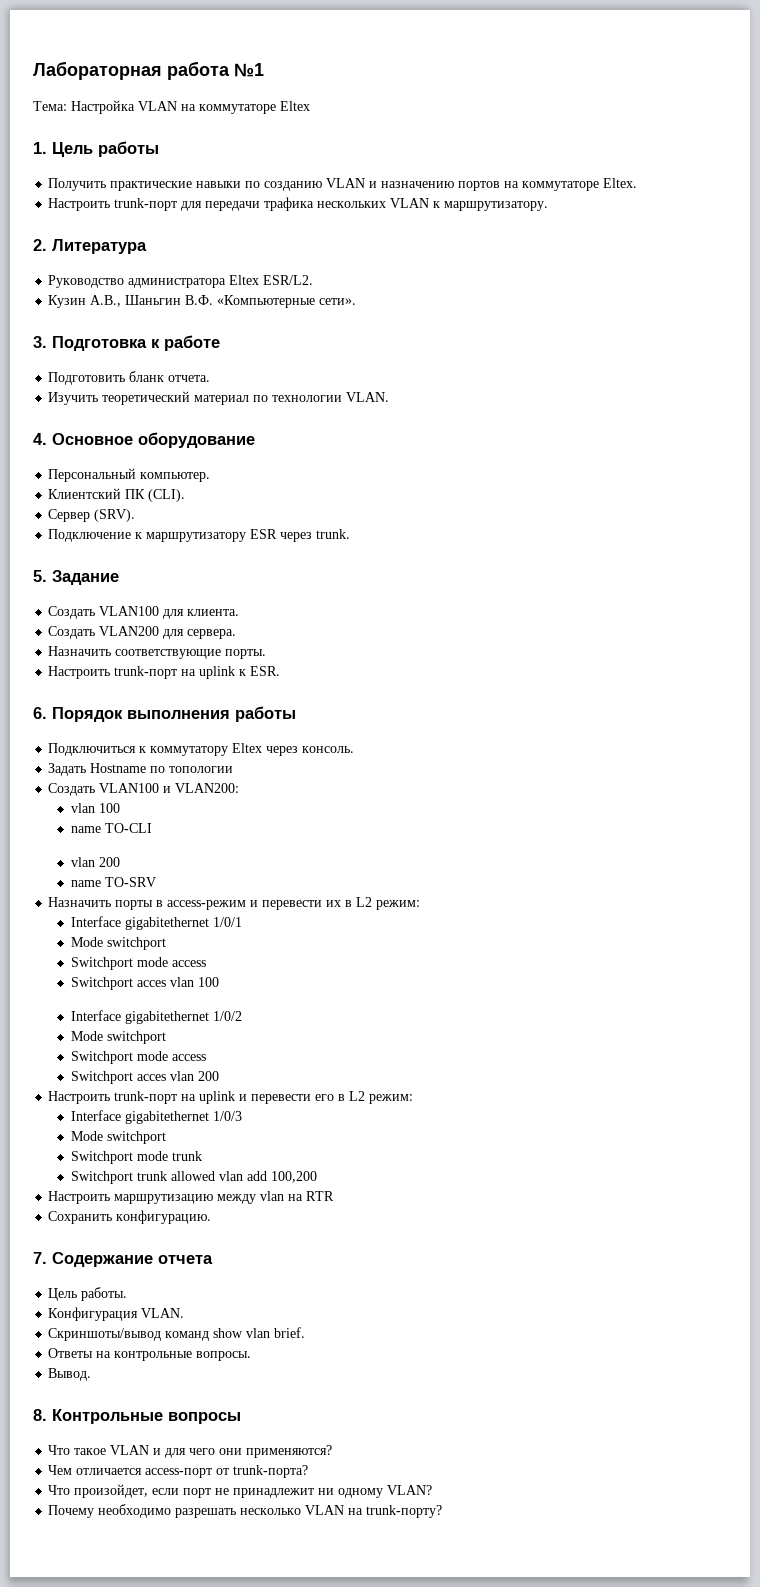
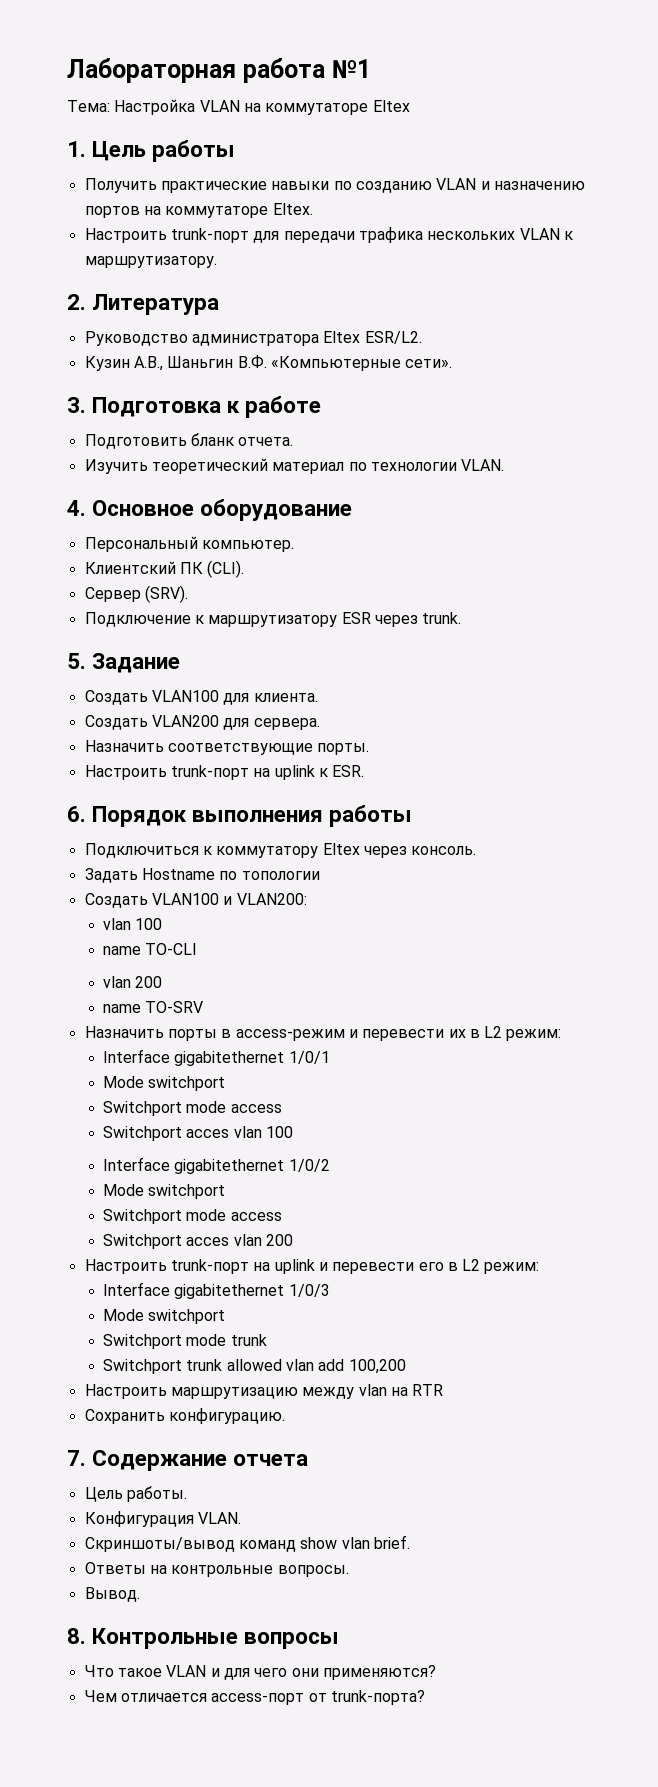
[48,1484,433,1498] [48,1504,443,1518] // Что произойдет, если порт не принадлежит ни одному VLAN? // Почему необходимо разрешать несколько VLAN на trunk-порту? -> (425, 1697) none

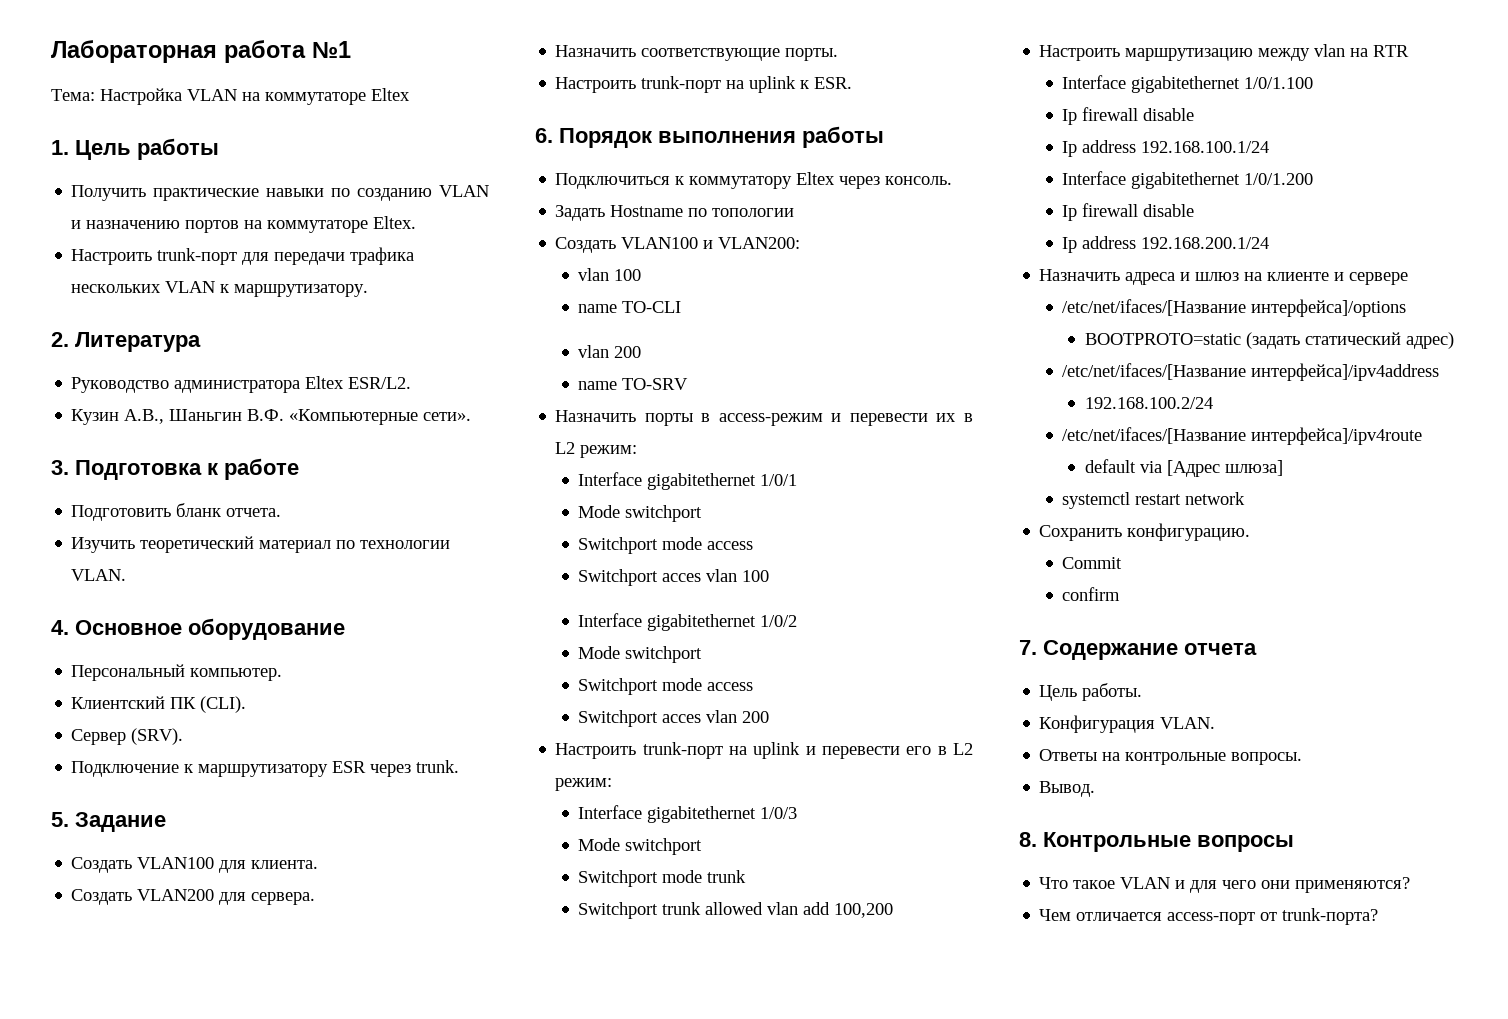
(444, 1390) none -> [1062,75,1314,93] [1062,107,1195,125] [1062,140,1270,157] [1062,171,1314,189] [1062,203,1195,221] [1062,236,1270,253] [1039,269,1409,285] [1062,299,1407,317] [1085,332,1455,349] [1062,363,1440,381] [1085,397,1214,409] [1062,427,1423,445] [1085,459,1284,477] [1062,492,1246,509] // Interface gigabitethernet 1/0/1.100 // Ip firewall disable // Ip address 192.168.100.1/24 // Interface gigabitethernet 1/0/1.200 // Ip firewall disable // Ip address 192.168.200.1/24 // Назначить адреса и шлюз на клиенте и сервере // /etc/net/ifaces/[Название интерфейса]/options // BOOTPROTO=static (задать статический адрес) // /etc/net/ifaces/[Название интерфейса]/ipv4address // 192.168.100.2/24 // /etc/net/ifaces/[Название интерфейса]/ipv4route // default via [Адрес шлюза] // systemctl restart network
(285, 1416) none -> [1062,557,1123,569] [1062,587,1121,601] // Commit // confirm
[84,1535,410,1552] // Скриншоты/вывод команд show vlan brief. -> (1216, 723) none

